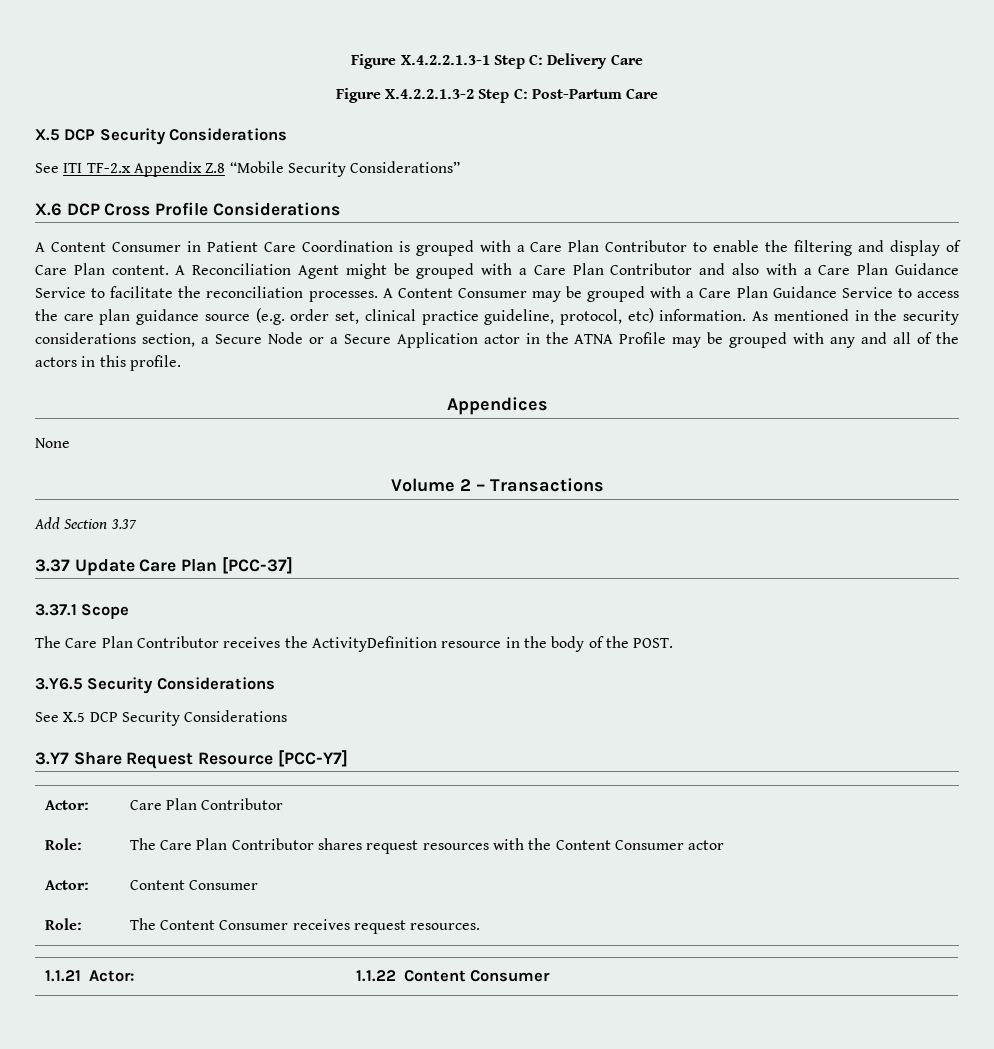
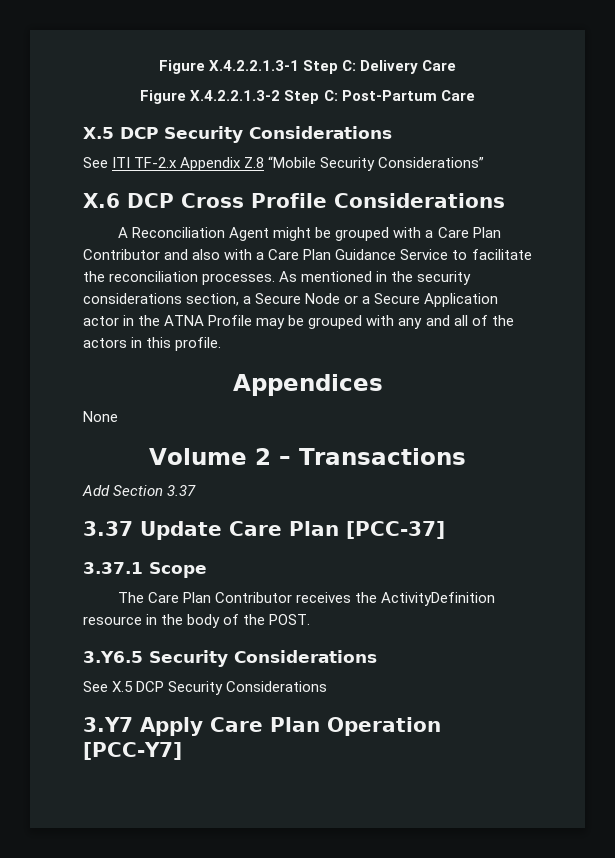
[50,240,962,256] [35,263,186,275] Content Consumer in Patient Care Coordination is grouped with a Care Plan Contributor to enable the filtering and display of Care Plan content. A -> (129, 232) none
[382,286,960,302] [35,308,747,325] A Content Consumer may be grouped with a Care Plan Guidance Service to access the care plan guidance source (e.g. order set, clinical practice guideline, protocol, etc) information. -> (276, 279) none
[73,750,348,769] [44,800,89,810] [129,798,284,810] [44,838,82,850] [129,838,725,854] [44,880,89,890] [129,880,259,890] [44,918,82,930] [129,918,481,934] [44,970,134,982] [355,970,551,982] Share Request Resource [PCC-Y7] // Actor: | Care Plan Contributor // Role: | The Care Plan Contributor shares request resources with the Content Consumer actor // Actor: | Content Consumer // Role: | The Content Consumer receives request resources. // 1.1.21 Actor: | 1.1.22 Content Consumer -> [140,717,441,736] [83,742,182,760] Apply Care Plan Operation [PCC-Y7]

